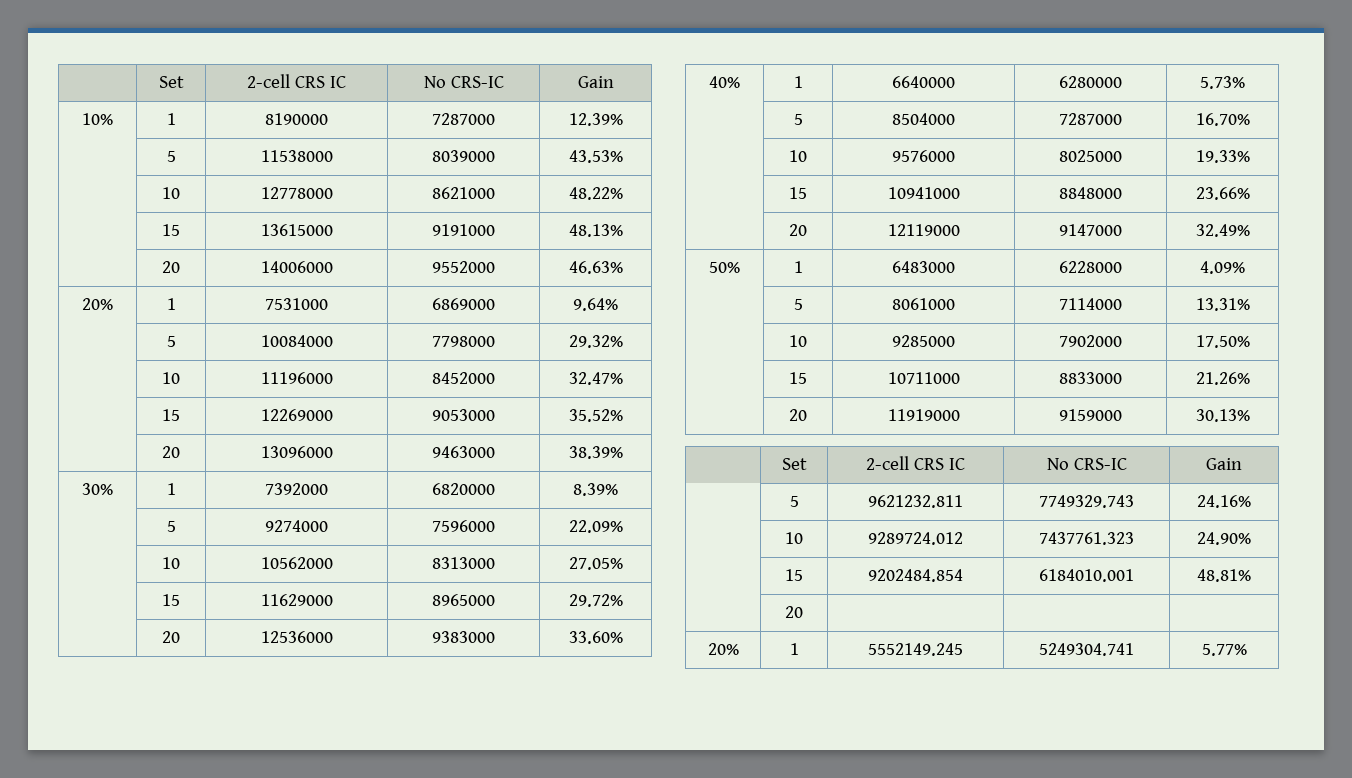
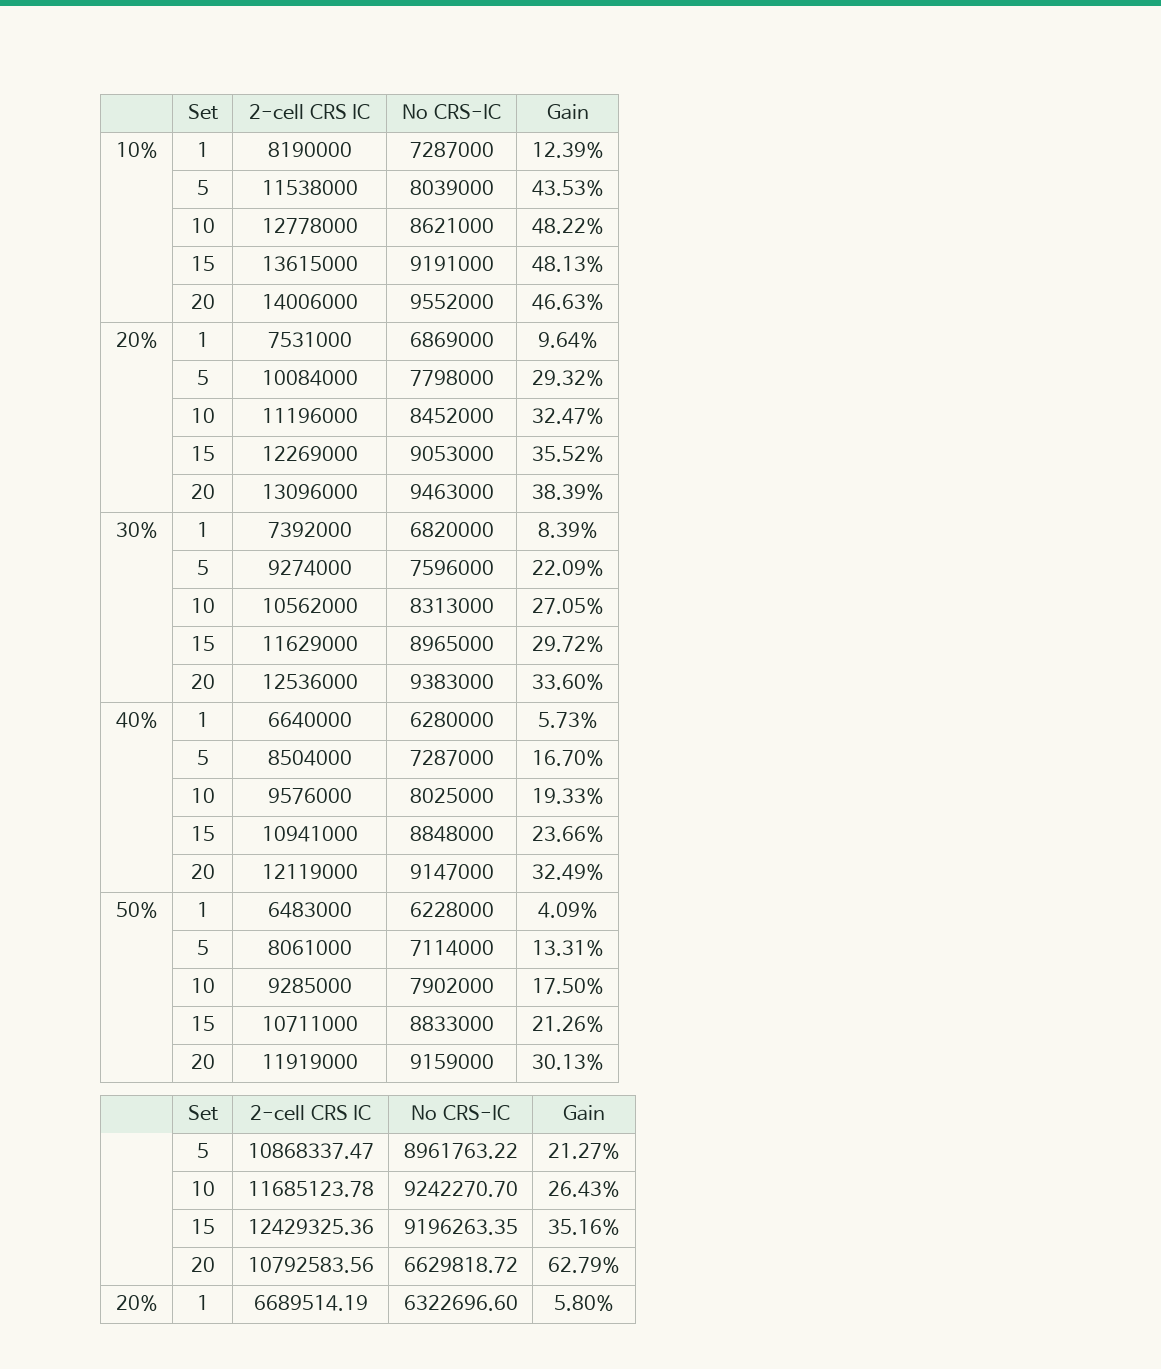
[868,495,963,508] [1039,495,1134,508] [1197,495,1251,508] [785,532,803,544] [868,532,963,545] [1039,532,1134,545] [1197,532,1251,545] [785,569,803,581] [868,569,963,582] [1039,569,1134,582] [1197,569,1251,582] [785,606,803,618] [707,643,739,655] [789,643,799,655] [868,643,963,656] [1039,643,1134,656] [1201,644,1247,656] 9621232.811 | 7749329.743 | 24.16% // | 10 | 9289724.012 | 7437761.323 | 24.90% // | 15 | 9202484.854 | 6184010.001 | 48.81% // | 20 | | | // 20% | 1 | 5552149.245 | 5249304.741 | 5.77% -> [247,1143,374,1159] [403,1143,518,1159] [548,1143,620,1159] [190,1181,215,1196] [247,1181,374,1197] [403,1181,518,1197] [548,1181,620,1197] [190,1219,215,1234] [247,1219,374,1235] [403,1219,518,1235] [548,1219,620,1235] [190,1257,215,1272] [247,1257,374,1273] [403,1257,518,1273] [548,1257,620,1273] [115,1295,158,1311] [196,1295,209,1310] [253,1295,368,1311] [403,1295,518,1311] [554,1295,614,1311] 10868337.47 | 8961763.22 | 21.27% // | 10 | 11685123.78 | 9242270.70 | 26.43% // | 15 | 12429325.36 | 9196263.35 | 35.16% // | 20 | 10792583.56 | 6629818.72 | 62.79% // 20% | 1 | 6689514.19 | 6322696.60 | 5.80%

